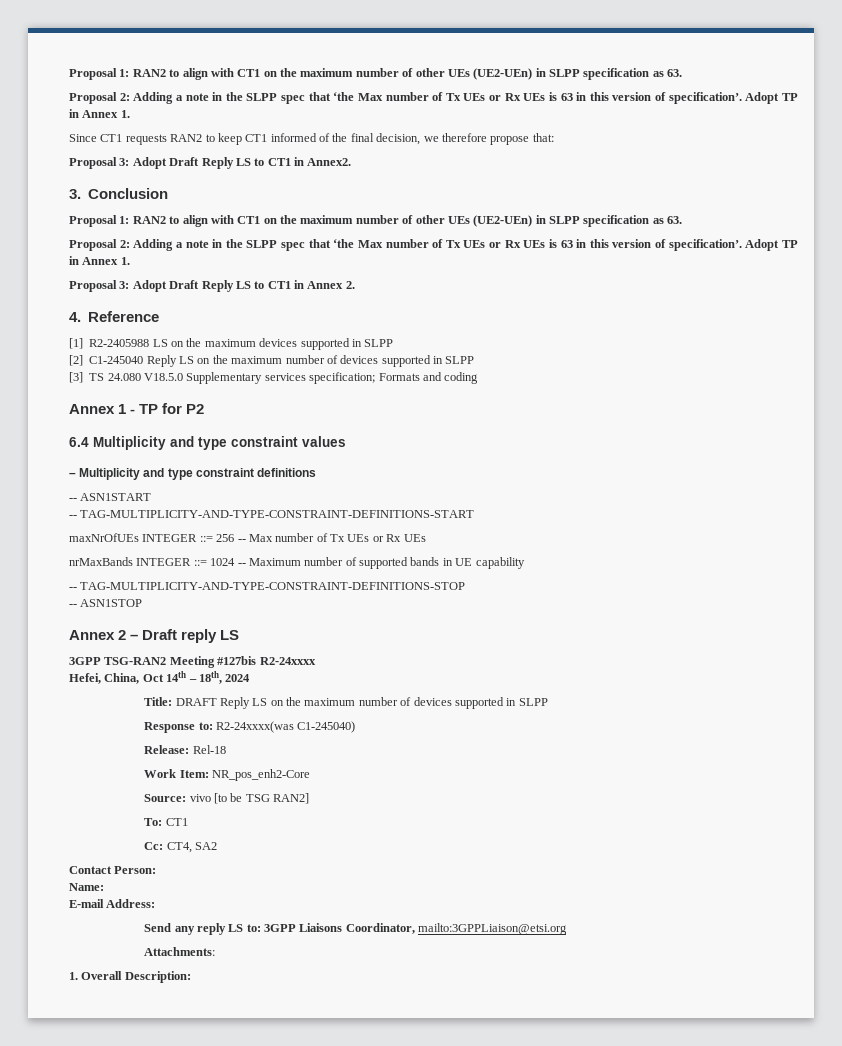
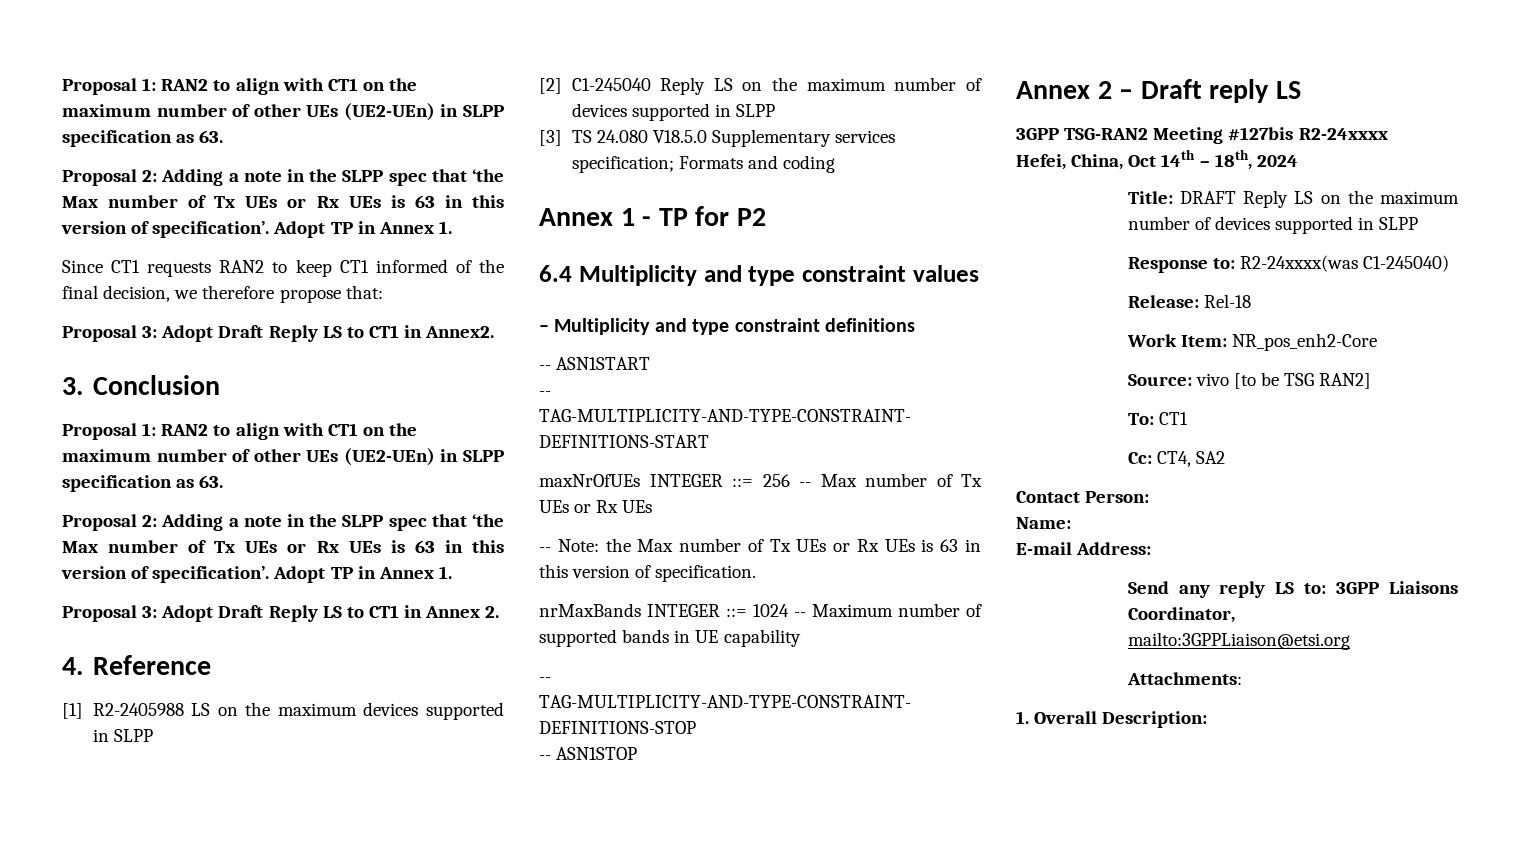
(426, 538) none -> [539,538,981,552] [539,564,757,582] // -- Note: the Max number of Tx UEs or Rx UEs is 63 in this version of specification.

